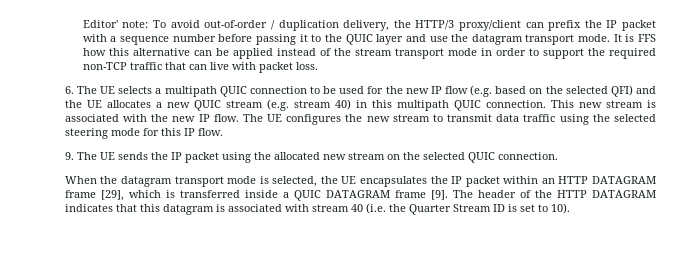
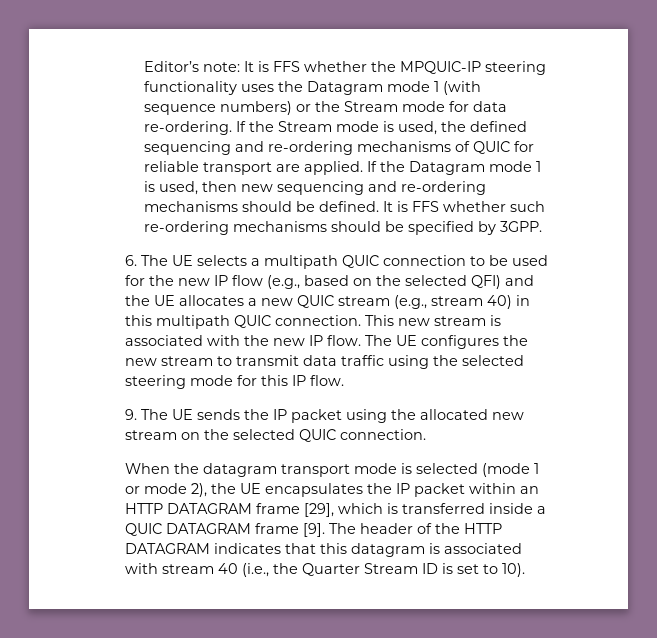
[82,20,656,31] [82,34,656,45] [82,48,657,59] [82,62,318,73] Editor' note: To avoid out-of-order / duplication delivery, the HTTP/3 proxy/client can prefix the IP packet with a sequence number before passing it to the QUIC layer and use the datagram transport mode. It is FFS how this alternative can be applied instead of the stream transport mode in order to support the required non-TCP traffic that can live with packet loss. -> [143,61,546,75] [143,81,481,95] [143,101,507,115] [143,121,527,135] [143,141,534,155] [143,161,541,175] [143,181,486,195] [143,201,545,212] [143,221,542,235] Editor’s note: It is FFS whether the MPQUIC-IP steering functionality uses the Datagram mode 1 (with sequence numbers) or the Stream mode for data re-ordering. If the Stream mode is used, the defined sequencing and re-ordering mechanisms of QUIC for reliable transport are applied. If the Datagram mode 1 is used, then new sequencing and re-ordering mechanisms should be defined. It is FFS whether such re-ordering mechanisms should be specified by 3GPP.
[470,85,493,97] (e.g. -> [266,275,300,289] (e.g.,
[266,99,289,111] (e.g. -> [393,295,427,309] (e.g.,
[272,176,318,187] selected, -> [415,463,539,477] [124,483,207,497] selected (mode 1 or mode 2),
[365,203,386,214] (i.e. -> [241,563,269,577] (i.e.,

